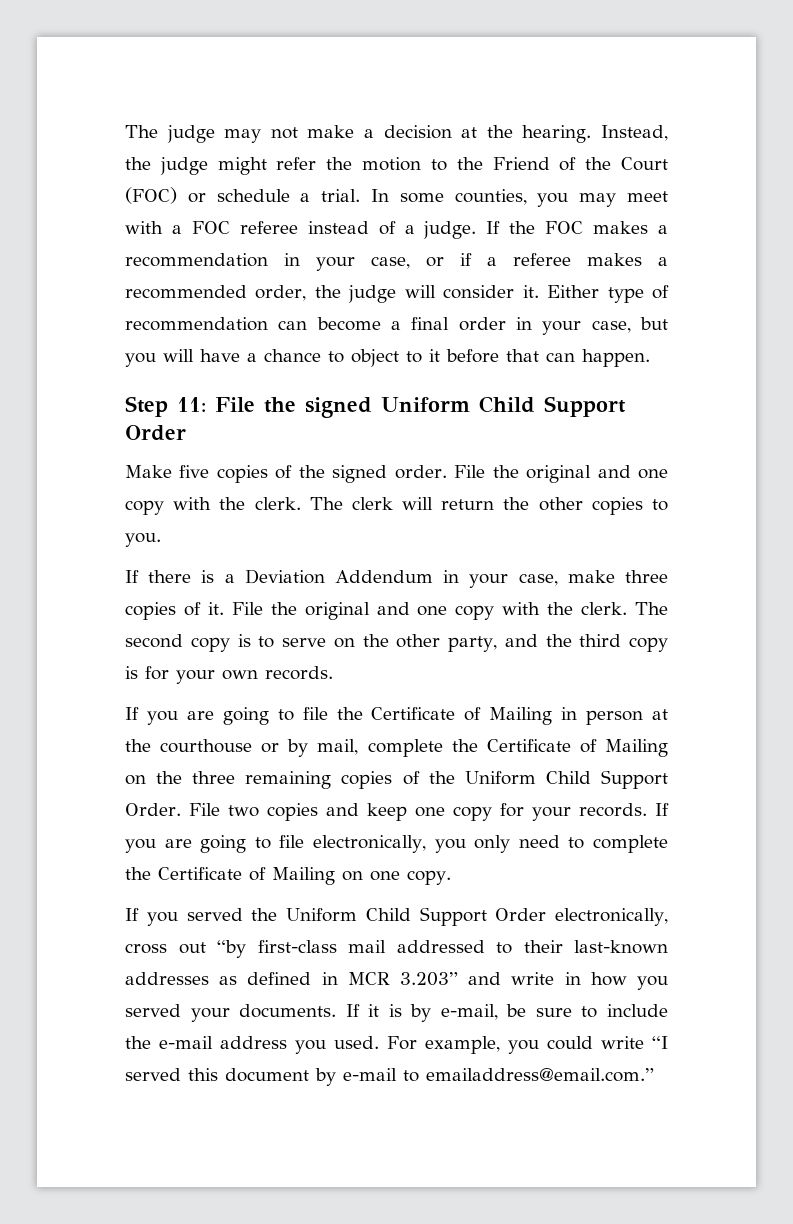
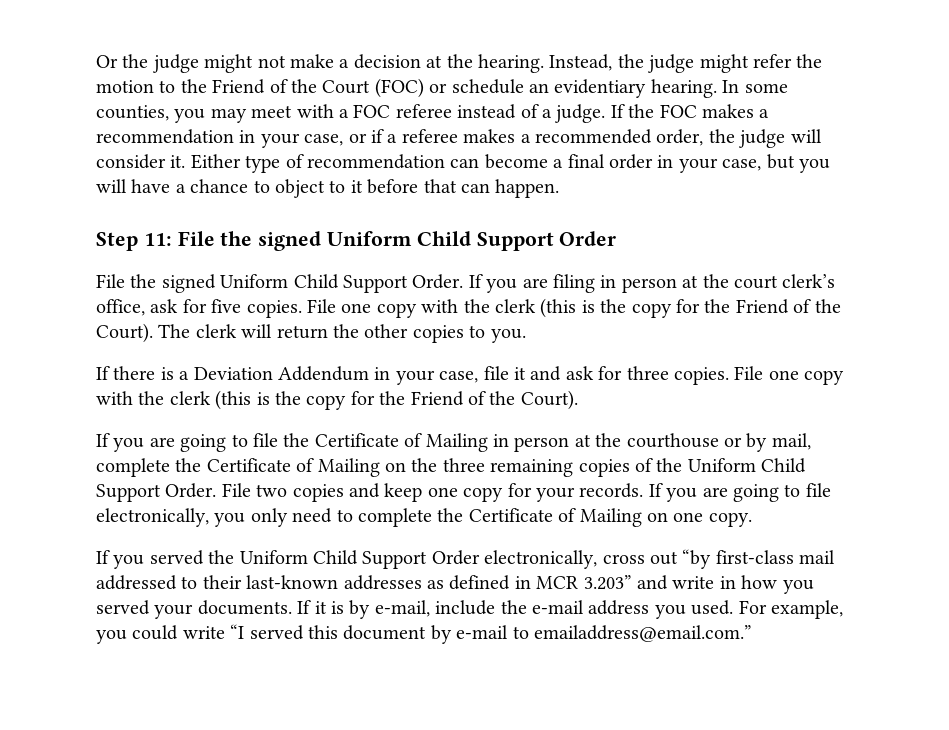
[125,125,262,143] The judge may -> [96,54,254,73] Or the judge might
[300,189,361,202] a trial. -> [529,79,717,98] an evidentiary hearing.
[125,465,669,483] [125,497,301,515] Make five copies of the signed order. File the original and one copy with the clerk. -> [96,274,836,293] [96,298,841,318] [96,323,153,343] File the signed Uniform Child Support Order. If you are filing in person at the court clerk’s office, ask for five copies. File one copy with the clerk (this is the copy for the Friend of the Court).
[567,570,668,583] [125,602,669,620] [125,634,669,652] [125,666,333,684] make three copies of it. File the original and one copy with the clerk. The second copy is to serve on the other party, and the third copy is for your own records. -> [483,366,845,385] [96,390,578,410] file it and ask for three copies. File one copy with the clerk (this is the copy for the Friend of the Court).
[506,1004,598,1018] be sure to -> (430, 608) none

